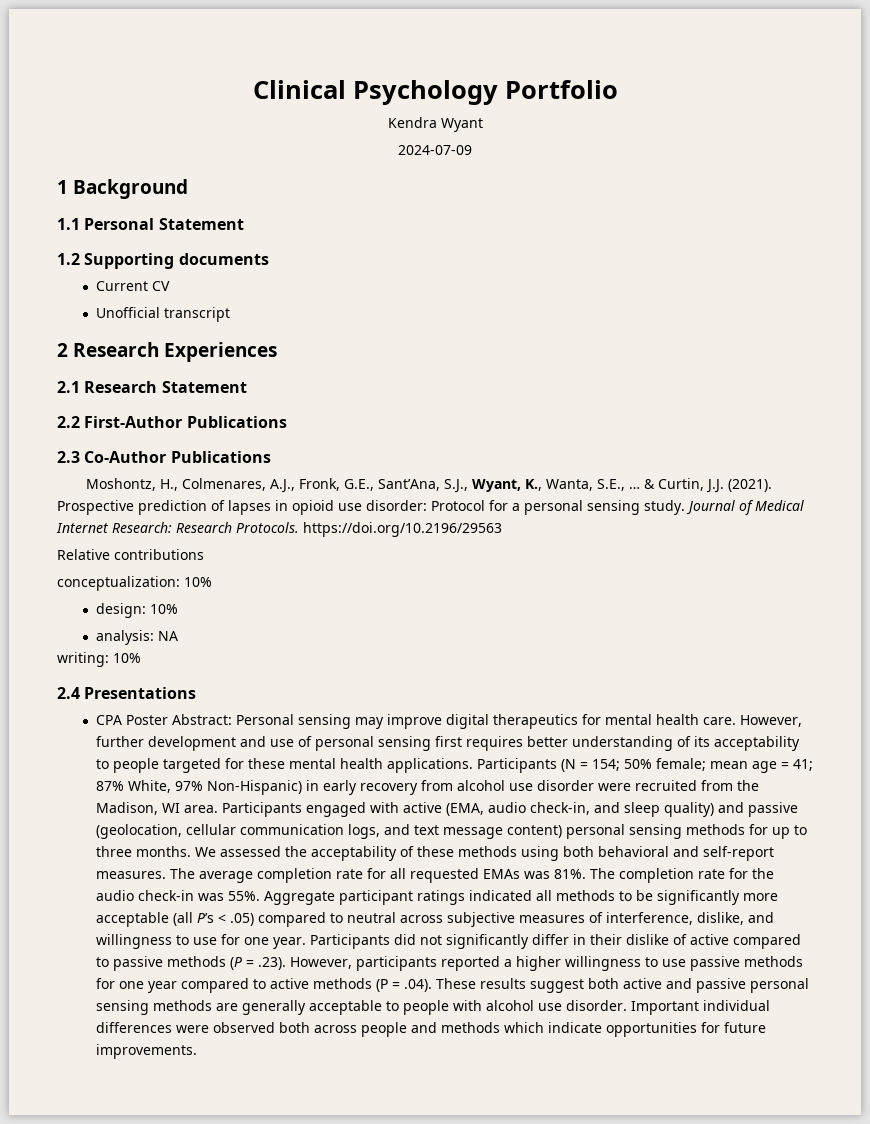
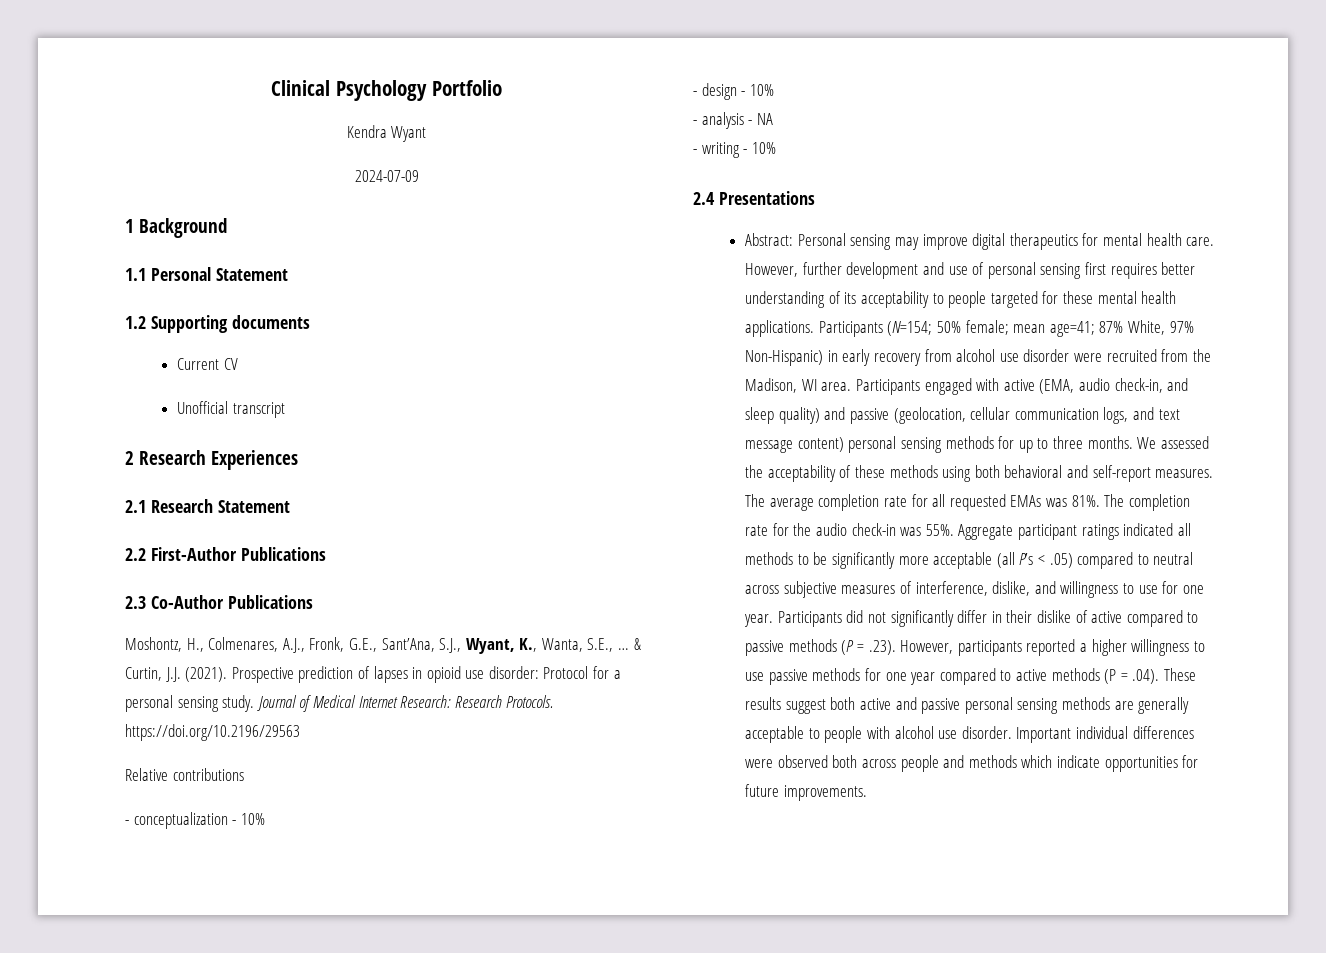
[57,576,212,591] [95,603,178,618] [95,630,178,645] [57,652,109,667] conceptualization: 10% // design: 10% // analysis: NA // writing: -> [125,812,265,829] [693,83,774,100] [693,112,773,129] [693,142,748,158] - conceptualization - 10% // - design - 10% // - analysis - NA // - writing -
[95,715,168,725] CPA Poster -> (815, 198) none
[560,758,813,773] (N = 154; 50% female; mean age = 41; -> [887,320,1095,337] (N=154; 50% female; mean age=41;

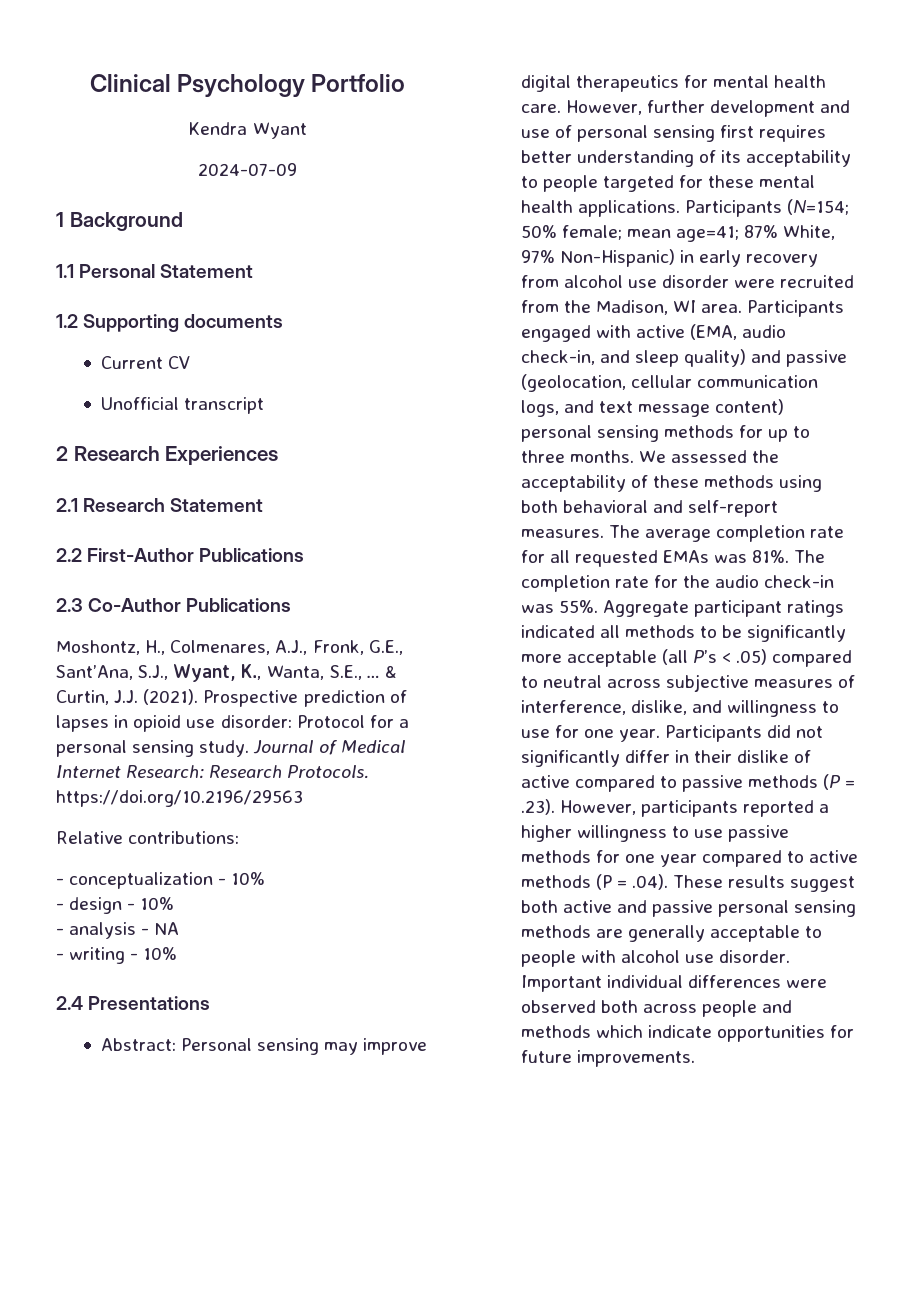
[172,768,244,781] contributions -> [128,831,240,844] contributions:

